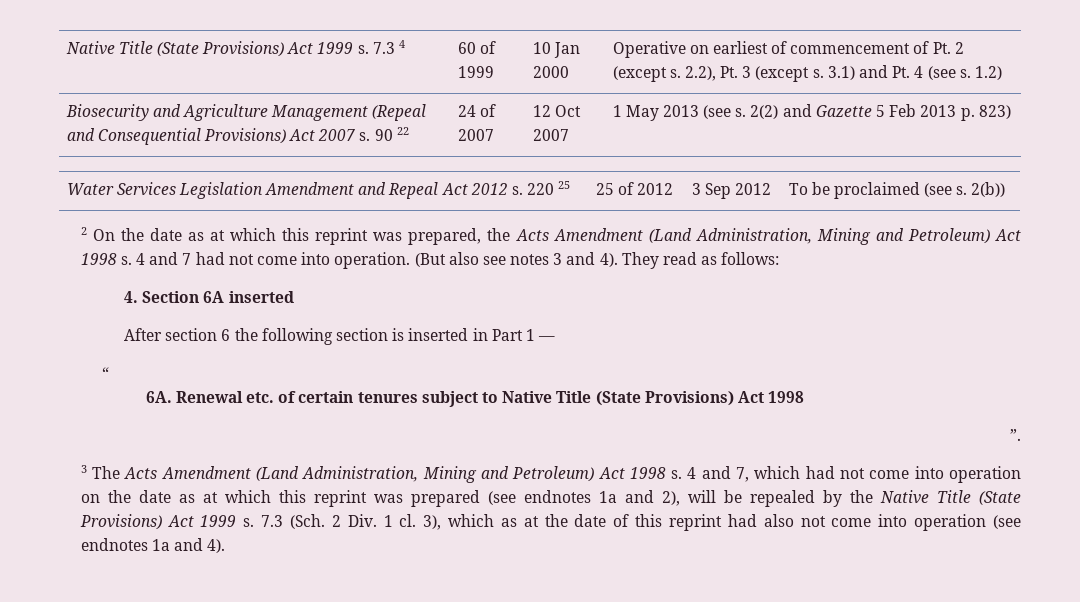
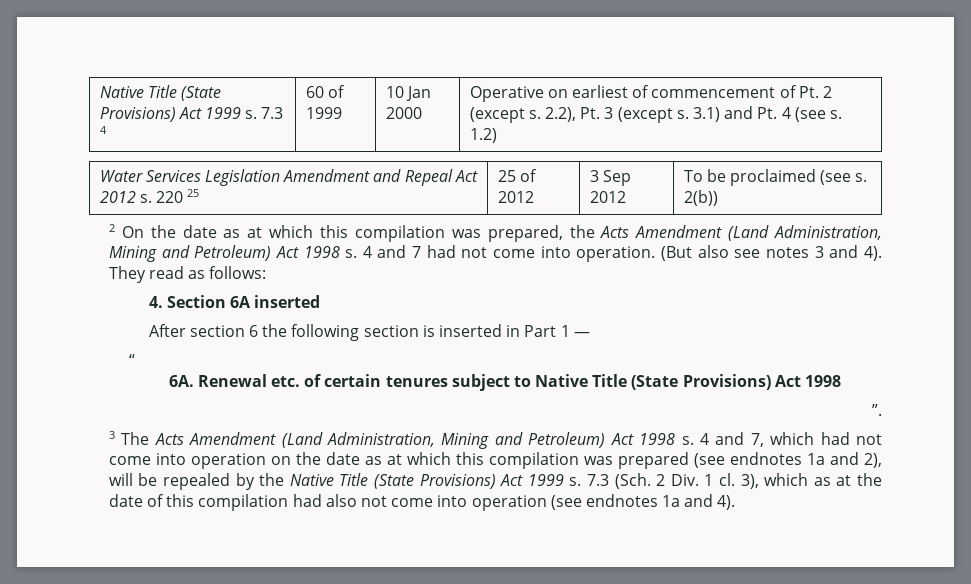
[65,104,427,121] [66,127,409,145] [457,104,496,117] [457,129,494,141] [532,105,581,117] [532,129,569,141] [612,104,1011,121] // Biosecurity and Agriculture Management (Repeal and Consequential Provisions) Act 2007 s. 90 22 | 24 of 2007 | 12 Oct 2007 | 1 May 2013 (see s. 2(2) and Gazette 5 Feb 2013 p. 823) -> (497, 135) none
[315,228,369,245] reprint -> [354,225,445,242] compilation
[313,490,367,507] reprint -> [488,452,579,469] compilation
[669,514,723,531] reprint -> [198,494,289,511] compilation

